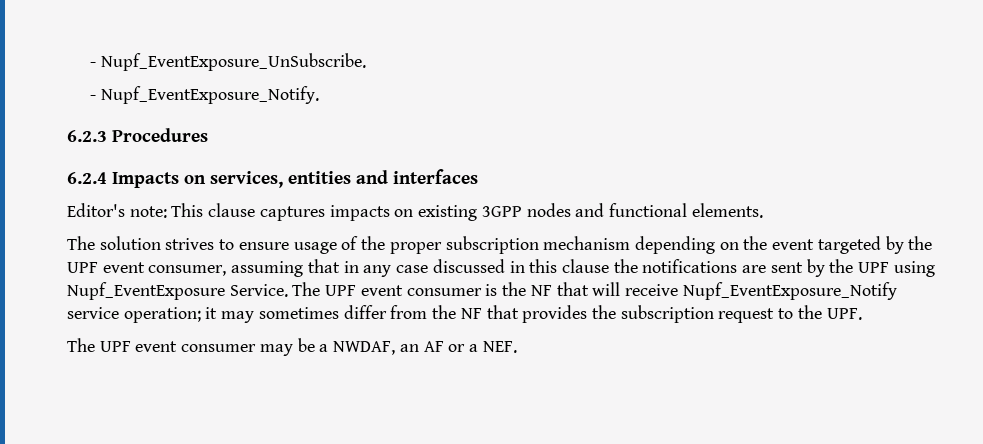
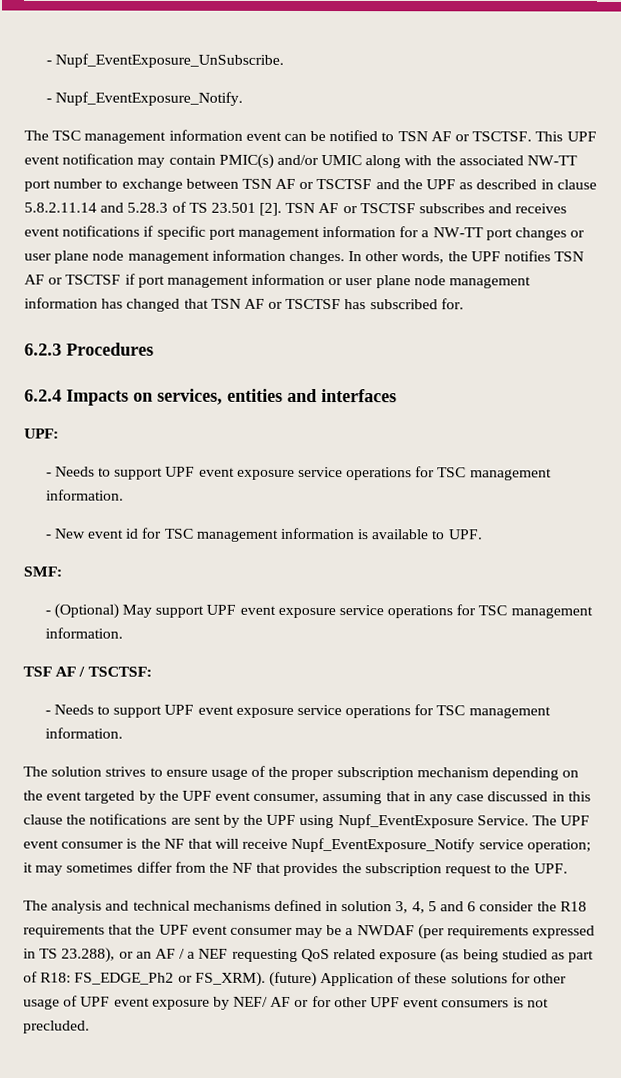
(320, 95) none -> [24,129,597,144] [24,153,579,169] [24,178,597,192] [24,201,568,216] [24,225,586,241] [24,249,585,265] [24,273,532,289] [24,297,464,312] // The TSC management information event can be notified to TSN AF or TSCTSF. This UPF event notification may contain PMIC(s) and/or UMIC along with the associated NW-TT port number to exchange between TSN AF or TSCTSF and the UPF as described in clause 5.8.2.11.14 and 5.28.3 of TS 23.501 [2]. TSN AF or TSCTSF subscribes and receives event notifications if specific port management information for a NW-TT port changes or user plane node management information changes. In other words, the UPF notifies TSN AF or TSCTSF if port management information or user plane node management information has changed that TSN AF or TSCTSF has subscribed for.
[67,203,763,221] Editor's note: This clause captures impacts on existing 3GPP nodes and functional elements. -> [24,428,59,439] [45,466,552,481] [45,489,124,501] [45,527,483,542] [23,566,62,577] [44,603,593,619] [44,627,123,639] [23,666,152,677] [44,704,551,719] [44,727,123,739] UPF: // - Needs to support UPF event exposure service operations for TSC management information. // - New event id for TSC management information is available to UPF. // SMF: // - (Optional) May support UPF event exposure service operations for TSC management information. // TSF AF / TSCTSF: // - Needs to support UPF event exposure service operations for TSC management information.
(95, 345) none -> [51,899,587,914] [23,924,156,938] analysis and technical mechanisms defined in solution 3, 4, 5 and 6 consider the R18 requirements that the
[333,341,517,355] NWDAF, an AF or a NEF. -> [356,924,596,940] [23,947,595,964] [23,971,568,988] [23,995,549,1010] [23,1020,90,1034] NWDAF (per requirements expressed in TS 23.288), or an AF / a NEF requesting QoS related exposure (as being studied as part of R18: FS_EDGE_Ph2 or FS_XRM). (future) Application of these solutions for other usage of UPF event exposure by NEF/ AF or for other UPF event consumers is not precluded.

